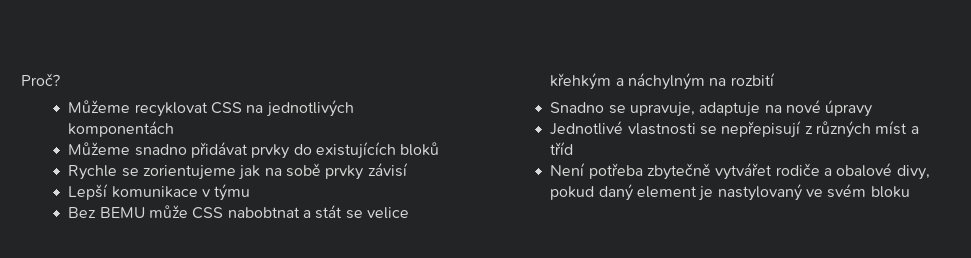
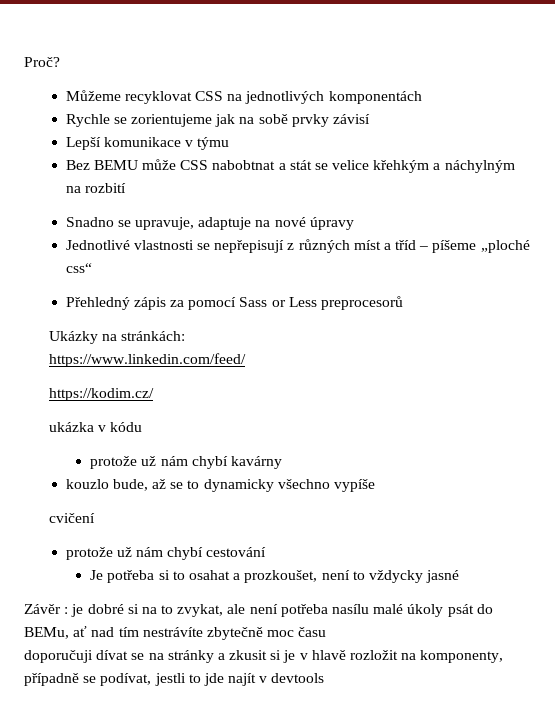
[68,142,440,159] // Můžeme snadno přidávat prvky do existujících bloků -> (422, 97) none
[550,163,930,180] [550,184,910,201] // Není potřeba zbytečně vytvářet rodiče a obalové divy, pokud daný element je nastylovaný ve svém bloku -> [419,240,530,253] [65,263,92,273] [65,296,403,310] [48,331,185,344] [48,353,246,367] [48,388,154,401] [48,422,142,432] [90,456,282,469] [65,479,375,492] [48,513,95,523] [65,547,267,560] [90,570,460,583] [24,604,493,617] [24,626,327,640] [24,650,504,663] [24,673,325,686] – píšeme „ploché css“ // Přehledný zápis za pomocí Sass or Less preprocesorů // Ukázky na stránkách: // https://www.linkedin.com/feed/ // https://kodim.cz/ // ukázka v kódu // protože už nám chybí kavárny // kouzlo bude, až se to dynamicky všechno vypíše // cvičení // protože už nám chybí cestování // Je potřeba si to osahat a prozkoušet, není to vždycky jasné // Závěr : je dobré si na to zvykat, ale není potřeba nasílu malé úkoly psát do BEMu, ať nad tím nestrávíte zbytečně moc času // doporučuji dívat se na stránky a zkusit si je v hlavě rozložit na komponenty, případně se podívat, jestli to jde najít v devtools

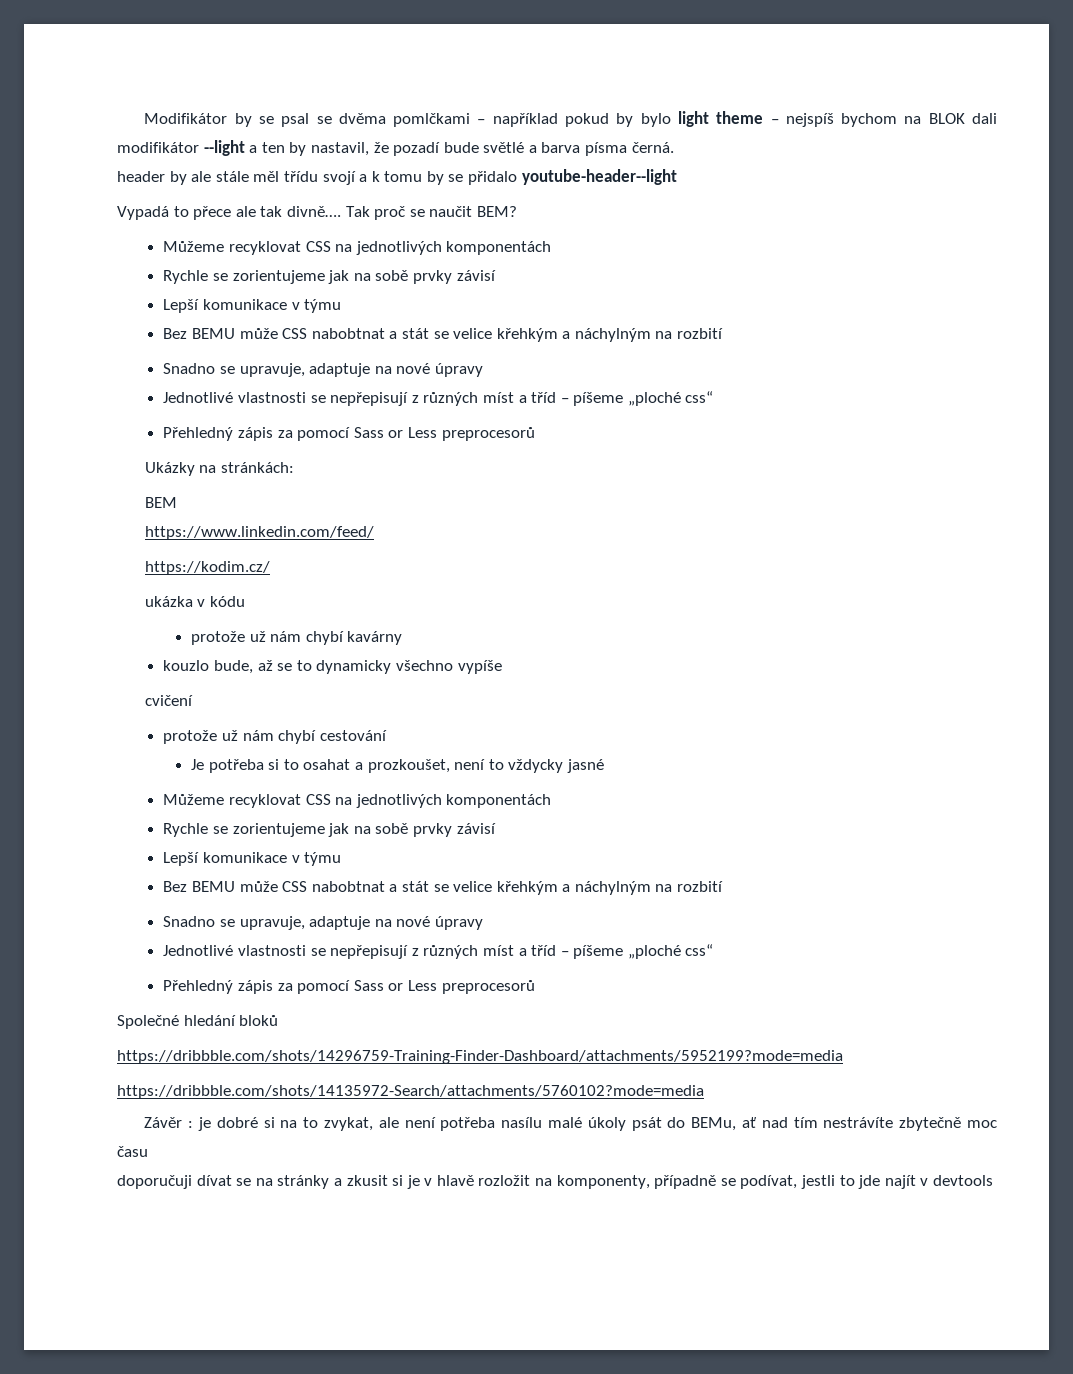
[24,57,60,67] Proč? -> [144,111,998,127] [117,140,674,156] [117,169,677,185] [117,206,517,220] Modifikátor by se psal se dvěma pomlčkami – například pokud by bylo light theme – nejspíš bychom na BLOK dali modifikátor --light a ten by nastavil, že pozadí bude světlé a barva písma černá. // header by ale stále měl třídu svojí a k tomu by se přidalo youtube-header--light // Vypadá to přece ale tak divně…. Tak proč se naučit BEM?
(185, 336) none -> [144,497,177,508] // BEM
(460, 576) none -> [163,794,552,808] [163,823,496,837] [163,852,342,866] [163,881,724,895] [163,916,483,930] [163,944,714,959] [163,980,535,994] [117,1015,279,1029] [117,1050,843,1064] [117,1085,704,1099] // Můžeme recyklovat CSS na jednotlivých komponentách // Rychle se zorientujeme jak na sobě prvky závisí // Lepší komunikace v týmu // Bez BEMU může CSS nabobtnat a stát se velice křehkým a náchylným na rozbití // Snadno se upravuje, adaptuje na nové úpravy // Jednotlivé vlastnosti se nepřepisují z různých míst a tříd – píšeme „ploché css“ // Přehledný zápis za pomocí Sass or Less preprocesorů // Společné hledání bloků // https://dribbble.com/shots/14296759-Training-Finder-Dashboard/attachments/5952199?mode=media // https://dribbble.com/shots/14135972-Search/attachments/5760102?mode=media

